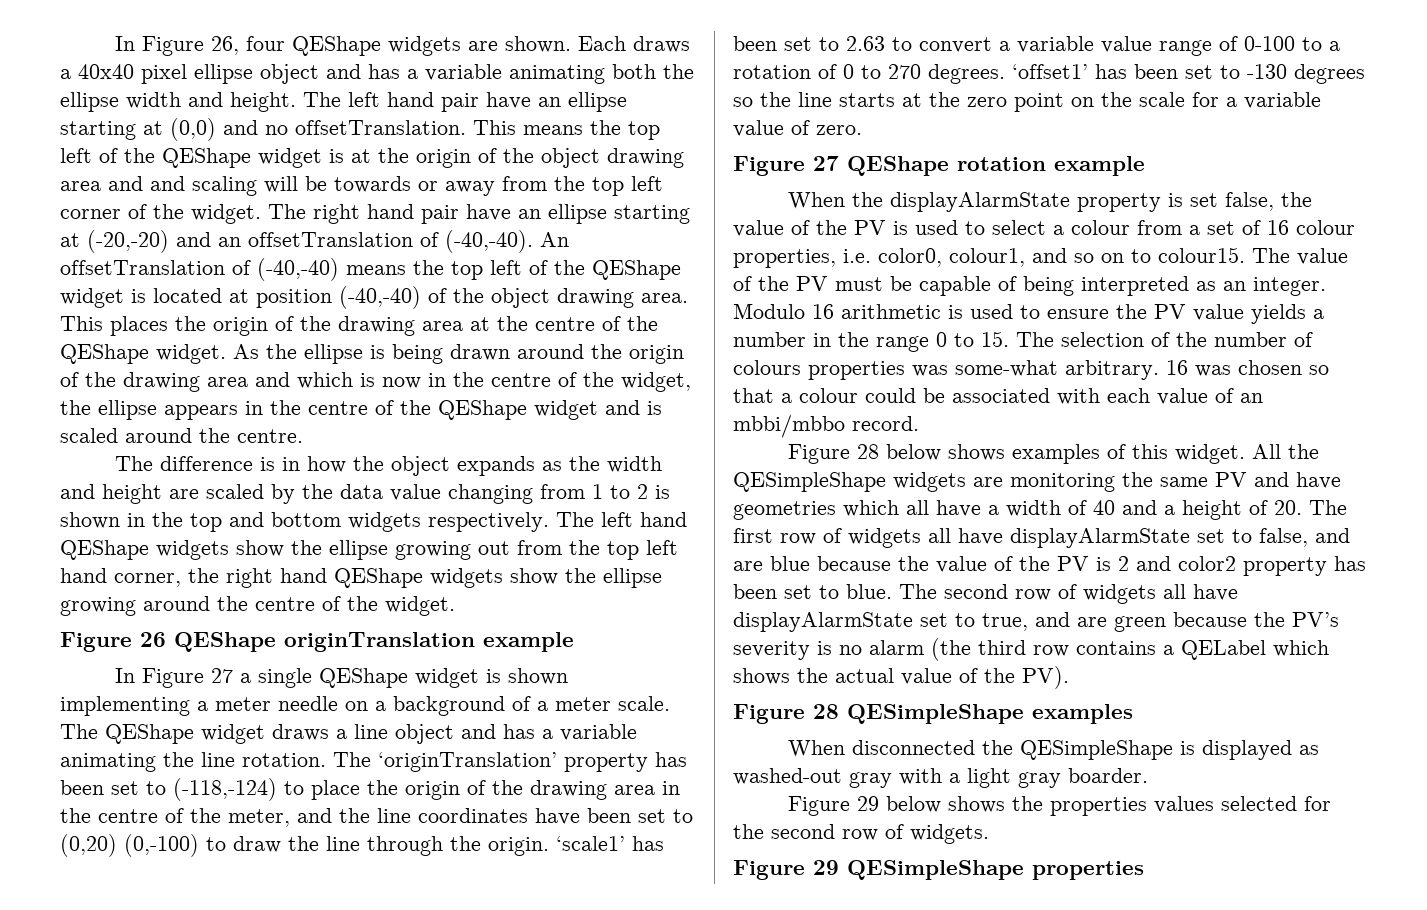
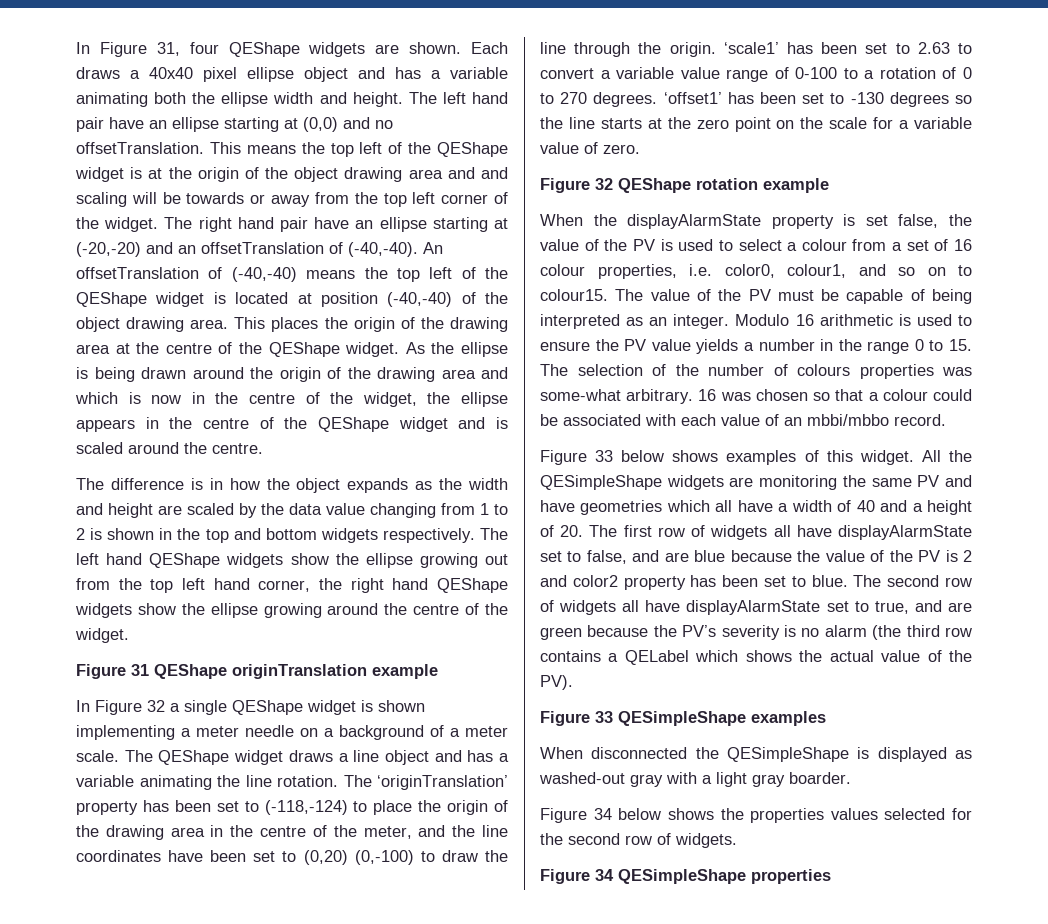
[115,36,240,56] In Figure 26, -> [76,42,180,57] In Figure 31,
[140,632,166,647] 26 -> [131,664,149,676] 31
[211,668,234,683] 27 -> [147,700,165,712] 32
[813,156,839,171] 27 -> [595,178,613,190] 32
[857,444,880,459] 28 -> [595,450,614,462] 33
[813,704,839,719] 28 -> [595,711,613,723] 33
[857,796,880,811] 29 -> [593,808,612,820] 34
[813,860,839,875] 29 -> [595,869,614,881] 34

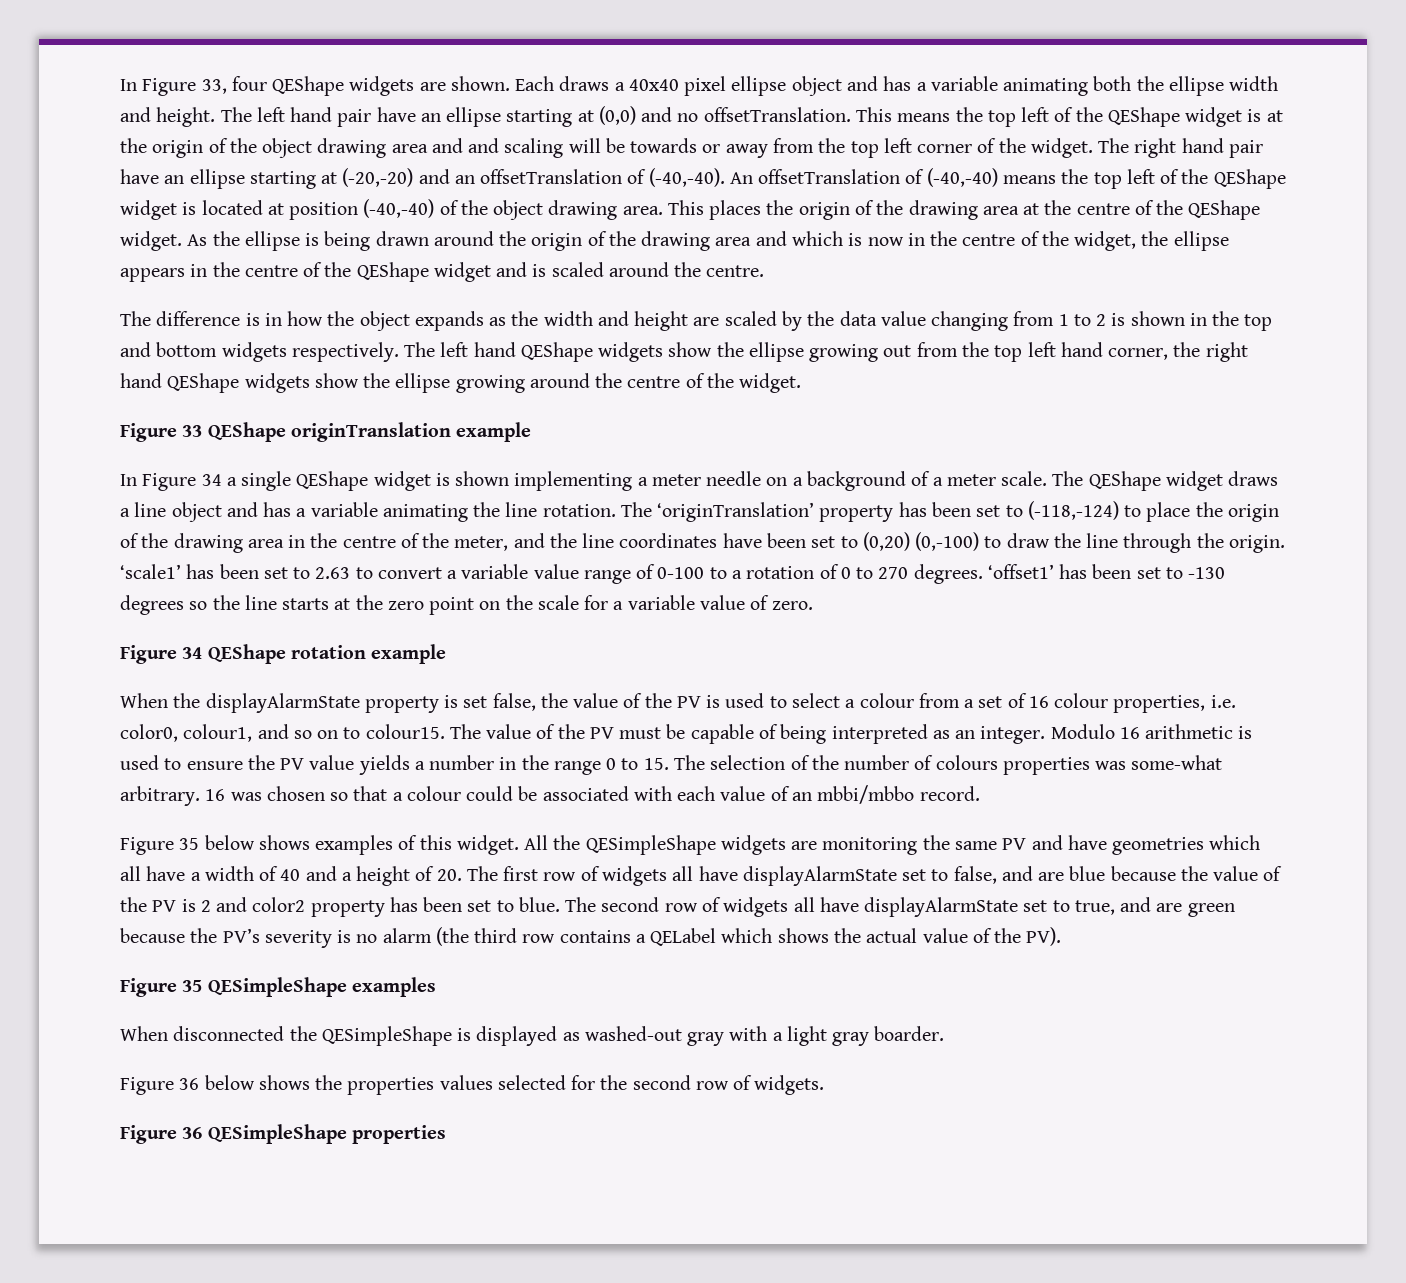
[76,42,180,57] In Figure 31, -> [120,78,227,96] In Figure 33,
[131,664,149,676] 31 -> [182,425,203,437] 33
[147,700,165,712] 32 -> [201,474,222,486] 34
[595,178,613,190] 32 -> [182,647,203,659] 34
[595,450,614,462] 33 -> [179,838,200,850] 35
[595,711,613,723] 33 -> [182,980,203,992] 35
[593,808,612,820] 34 -> [179,1078,200,1090] 36
[595,869,614,881] 34 -> [182,1127,203,1139] 36

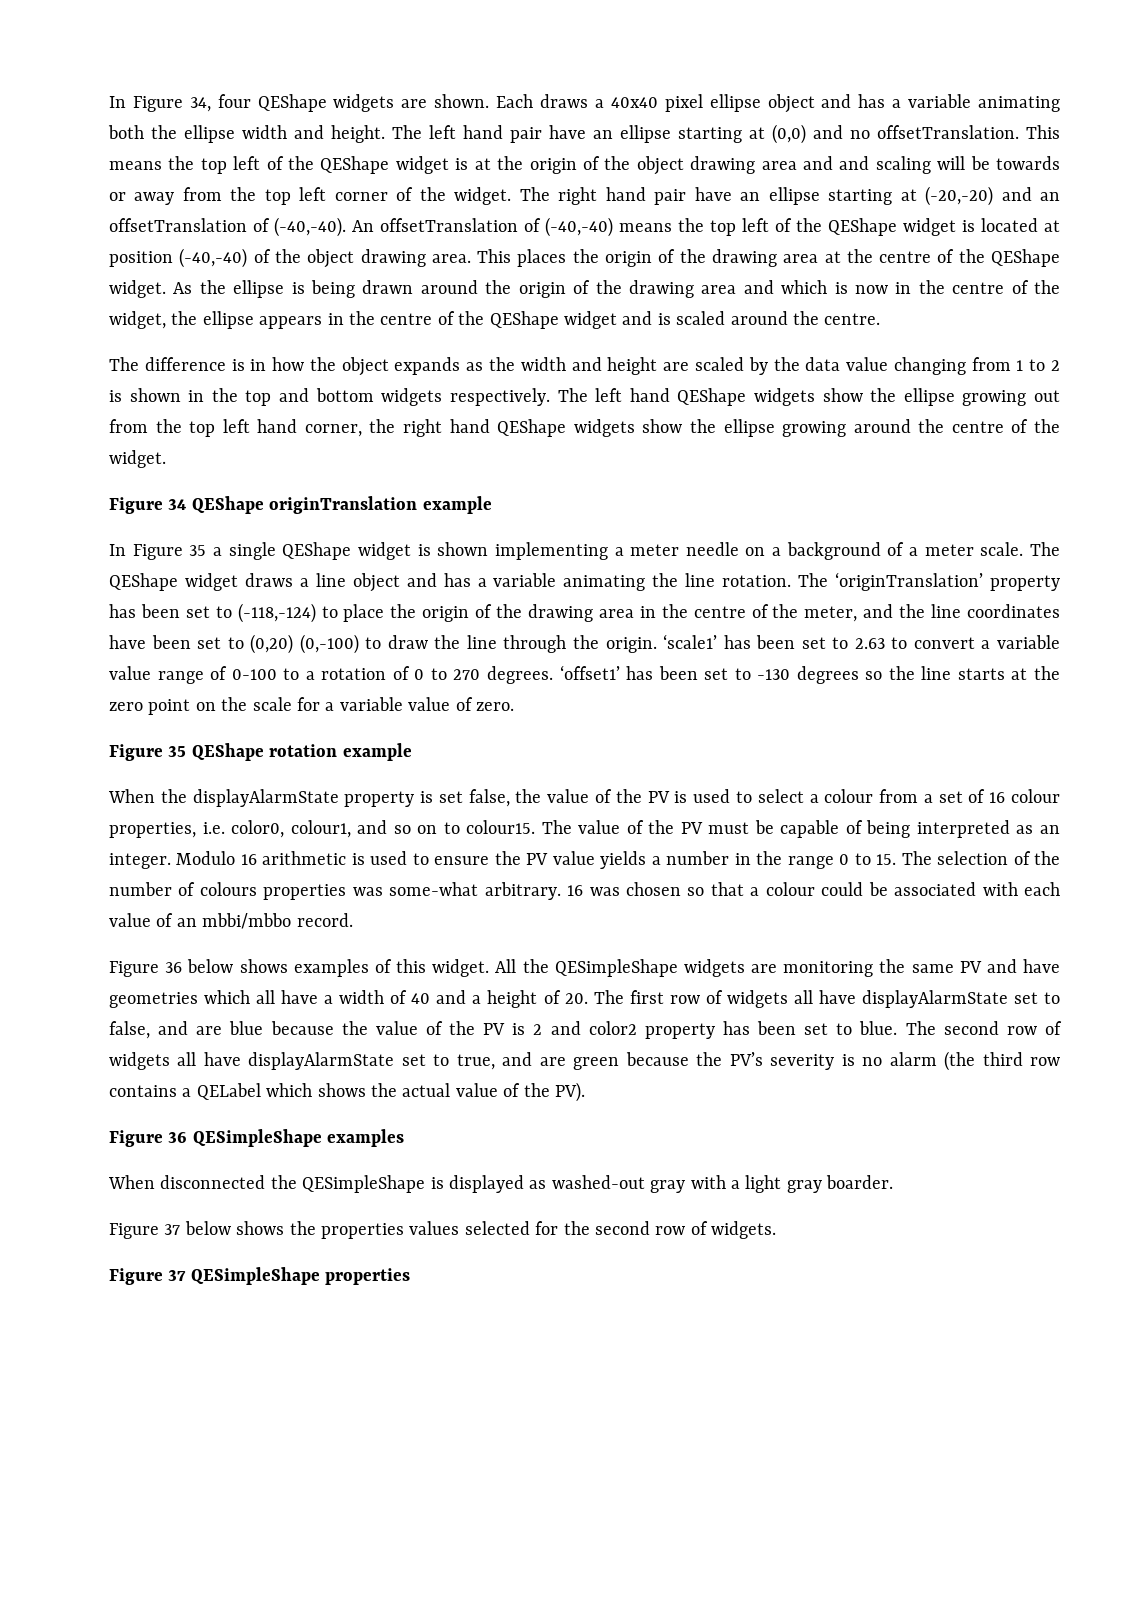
[120,78,227,96] In Figure 33, -> [109,96,211,112] In Figure 34,
[182,425,203,437] 33 -> [168,499,187,510] 34
[201,474,222,486] 34 -> [189,545,207,556] 35
[182,647,203,659] 34 -> [168,746,187,757] 35
[179,838,200,850] 35 -> [165,962,183,973] 36
[182,980,203,992] 35 -> [168,1132,188,1143] 36
[179,1078,200,1090] 36 -> [164,1224,181,1235] 37
[182,1127,203,1139] 36 -> [168,1270,187,1281] 37

